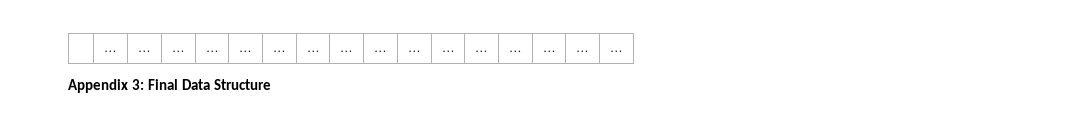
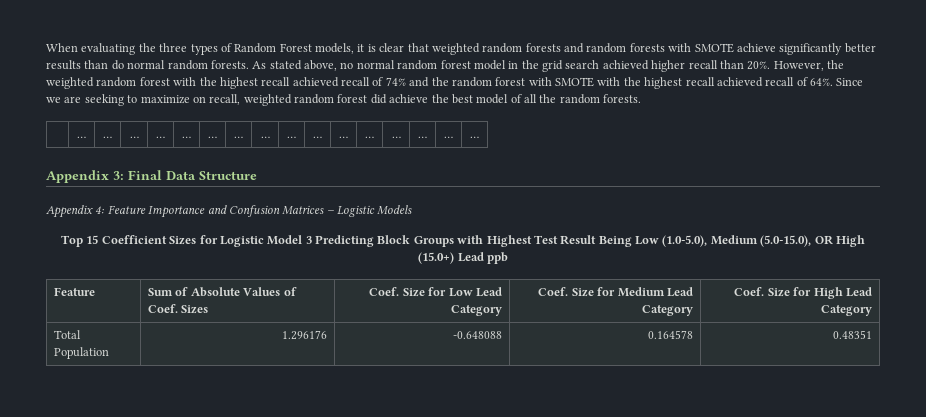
(104, 51) none -> [46,43,876,55] [46,60,844,72] [46,77,864,89] [46,94,642,106] When evaluating the three types of Random Forest models, it is clear that weighted random forests and random forests with SMOTE achieve significantly better results than do normal random forests. As stated above, no normal random forest model in the grid search achieved higher recall than 20%. However, the weighted random forest with the highest recall achieved recall of 74% and the random forest with SMOTE with the highest recall achieved recall of 64%. Since we are seeking to maximize on recall, weighted random forest did achieve the best model of all the random forests. //
(271, 84) none -> [46,205,413,218] [61,235,865,247] [418,252,508,264] [54,287,96,296] [148,287,297,297] [148,304,209,314] [369,287,502,297] [450,305,502,316] [538,287,693,297] [641,305,693,316] [734,287,872,299] [820,305,872,316] [54,330,82,339] [54,347,110,359] [281,330,327,340] [452,331,502,339] [647,330,693,339] [832,330,872,339] // Appendix 4: Feature Importance and Confusion Matrices – Logistic Models // Top 15 Coefficient Sizes for Logistic Model 3 Predicting Block Groups with Highest Test Result Being Low (1.0-5.0), Medium (5.0-15.0), OR High (15.0+) Lead ppb // Feature | Sum of Absolute Values of Coef. Sizes | Coef. Size for Low Lead Category | Coef. Size for Medium Lead Category | Coef. Size for High Lead Category // Total Population | 1.296176 | -0.648088 | 0.164578 | 0.48351

